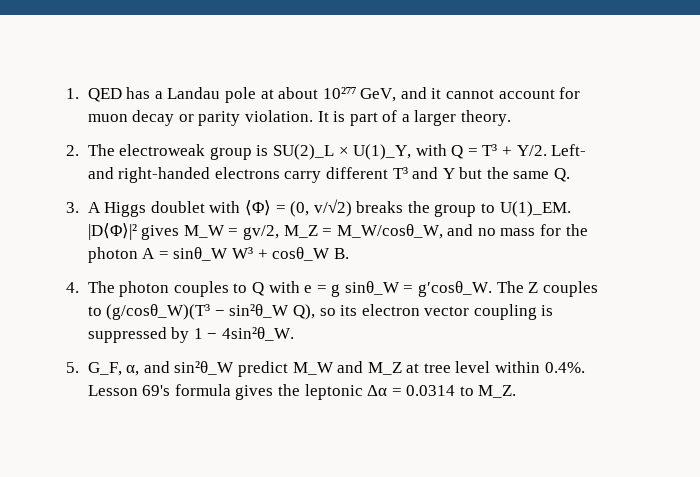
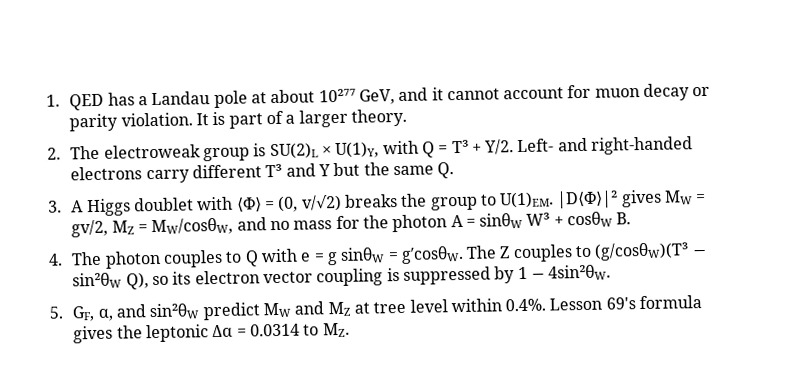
[272,144,412,160] SU(2)_L × U(1)_Y, -> [269,141,380,160] SU(2)L × U(1)Y,
[499,201,571,217] U(1)_EM. -> [499,191,555,209] U(1)EM.
[183,225,225,238] M_W -> [664,190,694,205] MW
[283,224,443,239] M_Z = M_W/cosθ_W, -> [111,217,234,236] MZ = MW/cosθW,
[173,247,229,261] sinθ_W -> [479,212,524,229] sinθW
[272,247,331,261] cosθ_W -> [567,211,614,228] cosθW
[344,281,493,297] sinθ_W = g′cosθ_W. -> [340,245,464,264] sinθW = g′cosθW.
[106,304,290,320] (g/cosθ_W)(T³ − sin²θ_W -> [594,242,707,261] [72,272,123,289] (g/cosθW)(T³ − sin²θW
[221,327,294,341] 4sin²θ_W. -> [548,264,612,281] 4sin²θW.
[87,362,122,376] G_F, -> [72,305,96,322] GF,
[174,361,402,377] sin²θ_W predict M_W and M_Z -> [149,301,351,321] sin²θW predict MW and MZ
[478,385,517,398] M_Z. -> [322,322,350,338] MZ.

